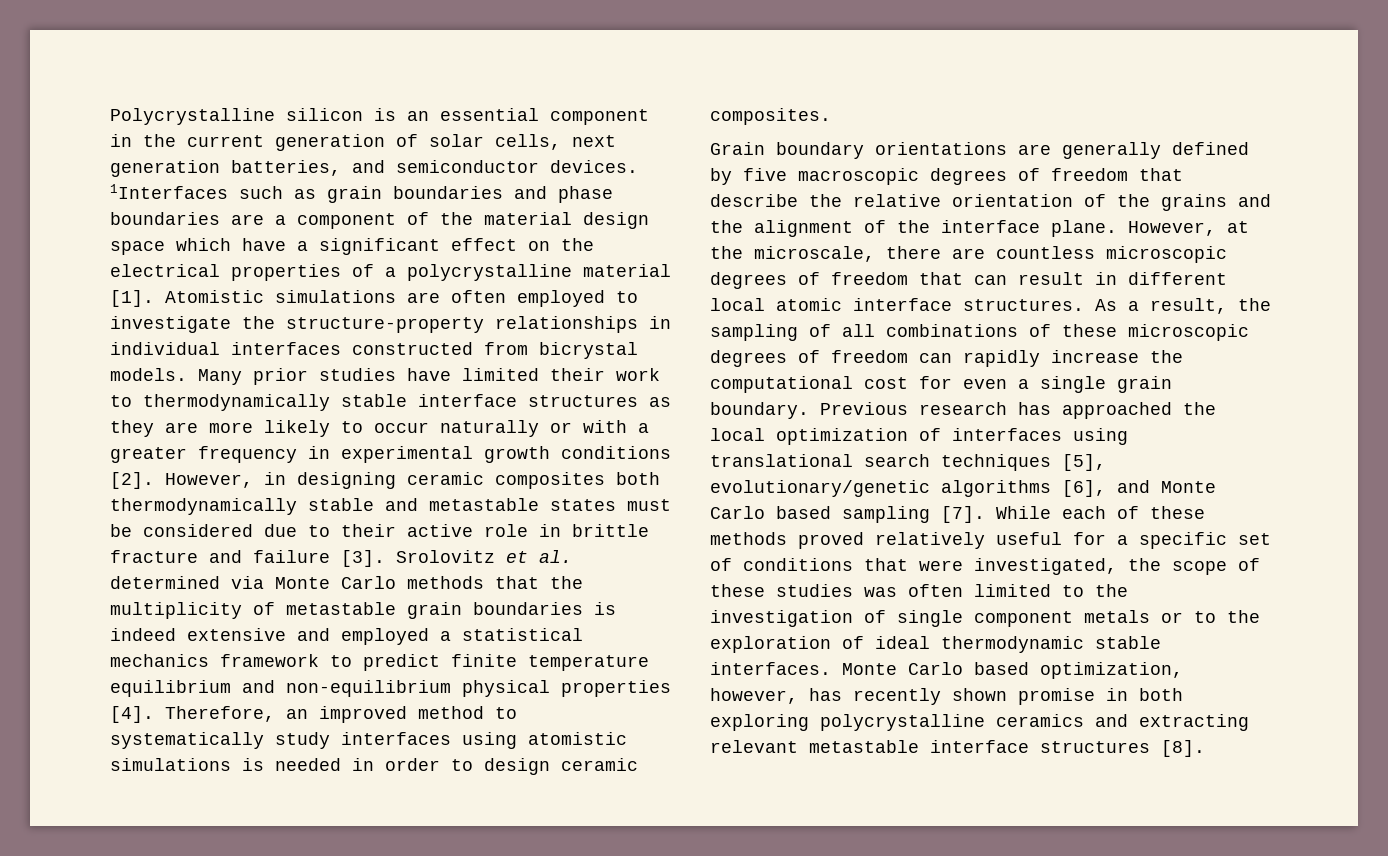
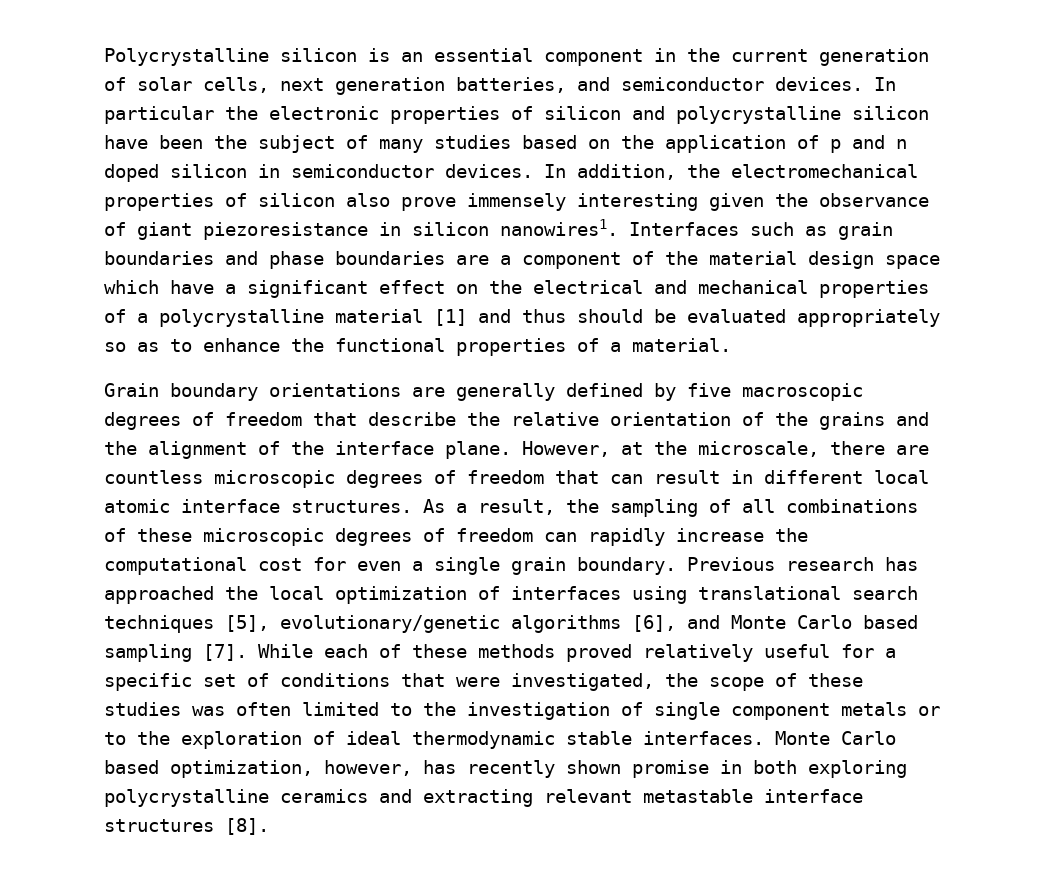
[110,184,228,199] 1Interfaces -> [874,77,896,91] [104,106,929,124] [104,135,907,153] [104,164,918,182] [104,193,929,211] [104,219,739,240] In particular the electronic properties of silicon and polycrystalline silicon have been the subject of many studies based on the application of p and n doped silicon in semiconductor devices. In addition, the electromechanical properties of silicon also prove immensely interesting given the observance of giant piezoresistance in silicon nanowires1. Interfaces
(220, 270) none -> [654,280,808,294] and mechanical
[110,290,638,307] [110,316,671,333] [110,342,638,359] [110,368,660,385] [110,394,671,411] [110,420,649,437] [110,446,671,463] [110,472,660,489] [110,498,671,515] [110,524,649,537] [110,550,572,567] [110,576,583,589] [110,602,616,619] [110,628,583,645] [110,654,649,671] [110,680,671,697] [110,706,517,723] [110,732,627,749] [110,758,638,775] [710,108,831,125] [1]. Atomistic simulations are often employed to investigate the structure-property relationships in individual interfaces constructed from bicrystal models. Many prior studies have limited their work to thermodynamically stable interface structures as they are more likely to occur naturally or with a greater frequency in experimental growth conditions [2]. However, in designing ceramic composites both thermodynamically stable and metastable states must be considered due to their active role in brittle fracture and failure [3]. Srolovitz et al. determined via Monte Carlo methods that the multiplicity of metastable grain boundaries is indeed extensive and employed a statistical mechanics framework to predict finite temperature equilibrium and non-equilibrium physical properties [4]. Therefore, an improved method to systematically study interfaces using atomistic simulations is needed in order to design ceramic composites. -> [434,309,940,327] [104,338,731,356] [1] and thus should be evaluated appropriately so as to enhance the functional properties of a material.

